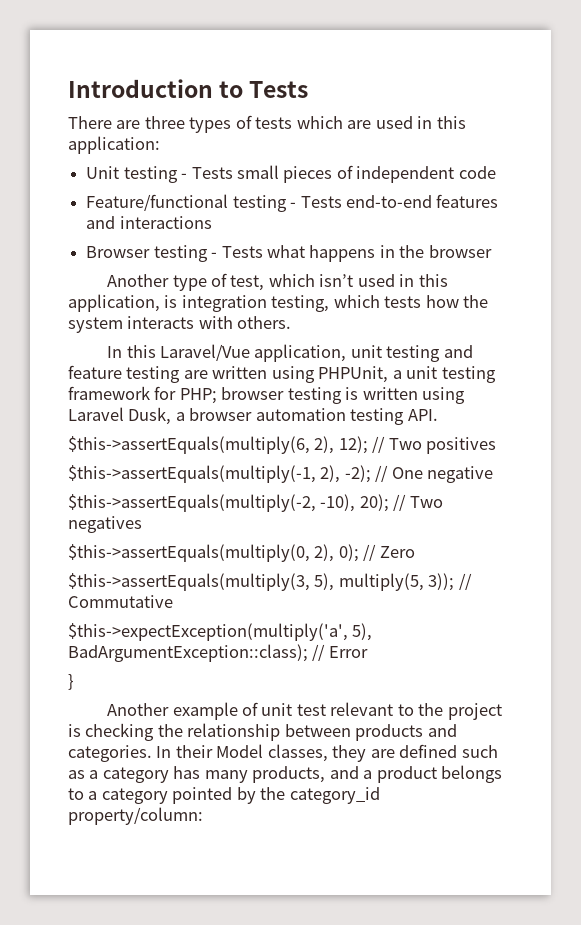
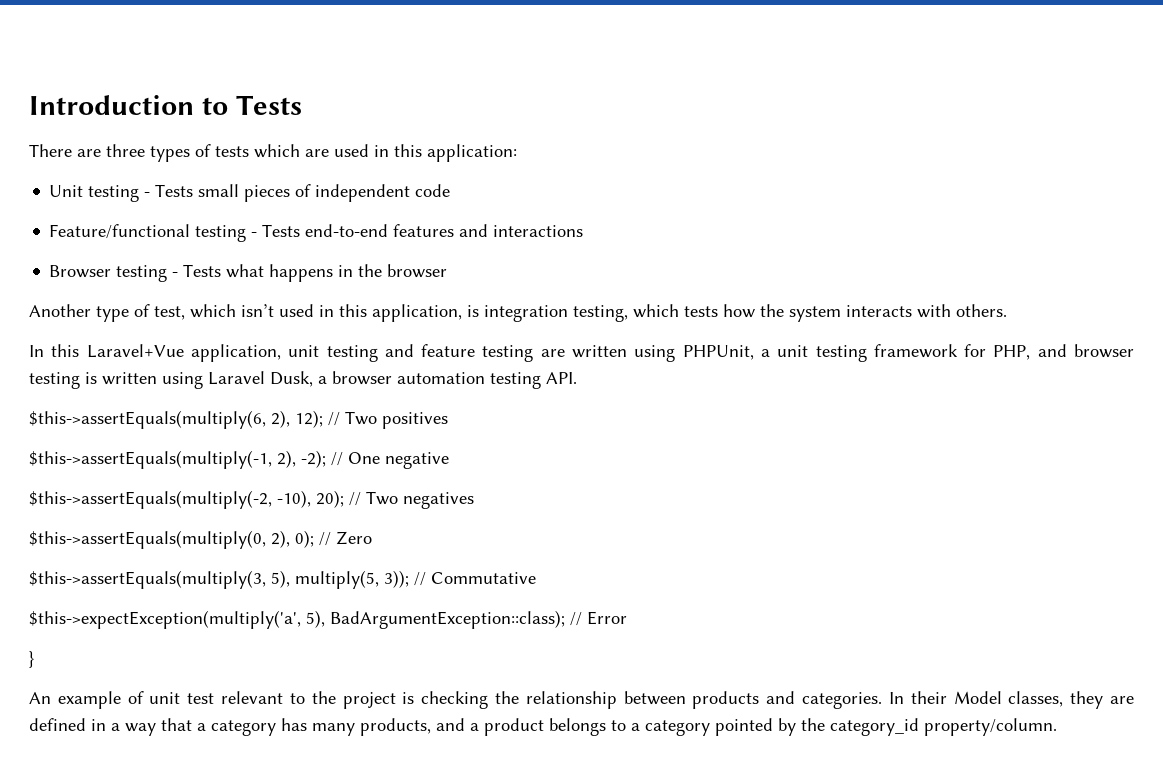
[159,344,250,361] Laravel/Vue -> [86,344,184,358] Laravel+Vue
[179,388,217,404] PHP; -> [993,344,1067,360] PHP, and
[107,703,170,716] Another -> [29,692,51,704] An
[461,745,498,758] [68,770,85,779] such as -> [91,718,192,736] in a way that
[68,807,203,825] property/column: -> [924,718,1057,736] property/column.

